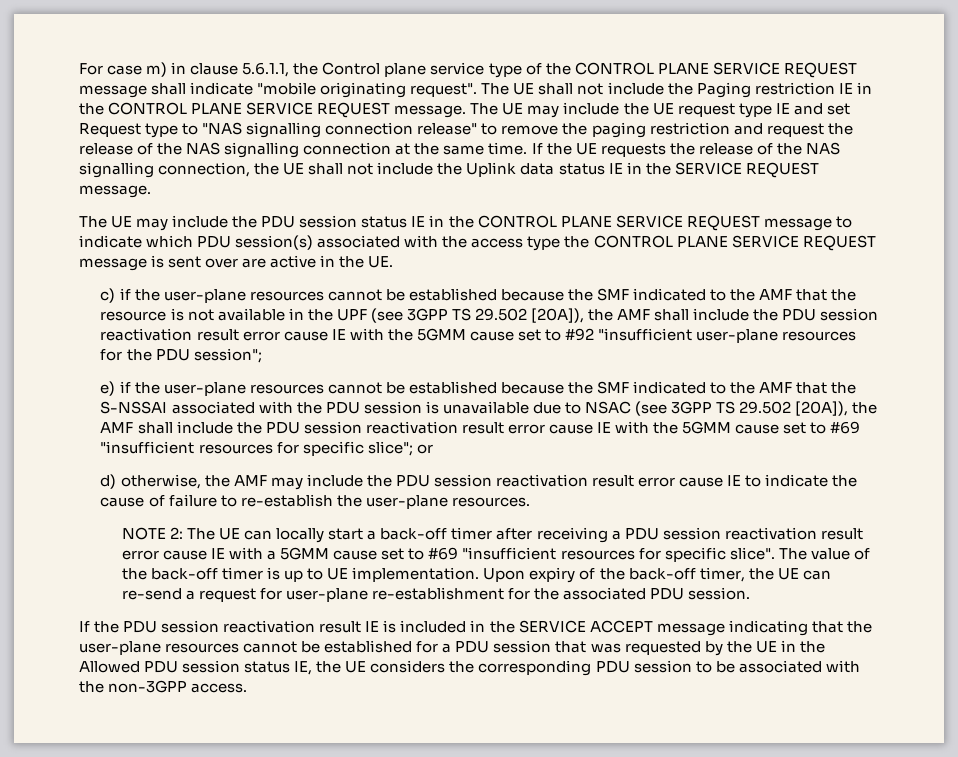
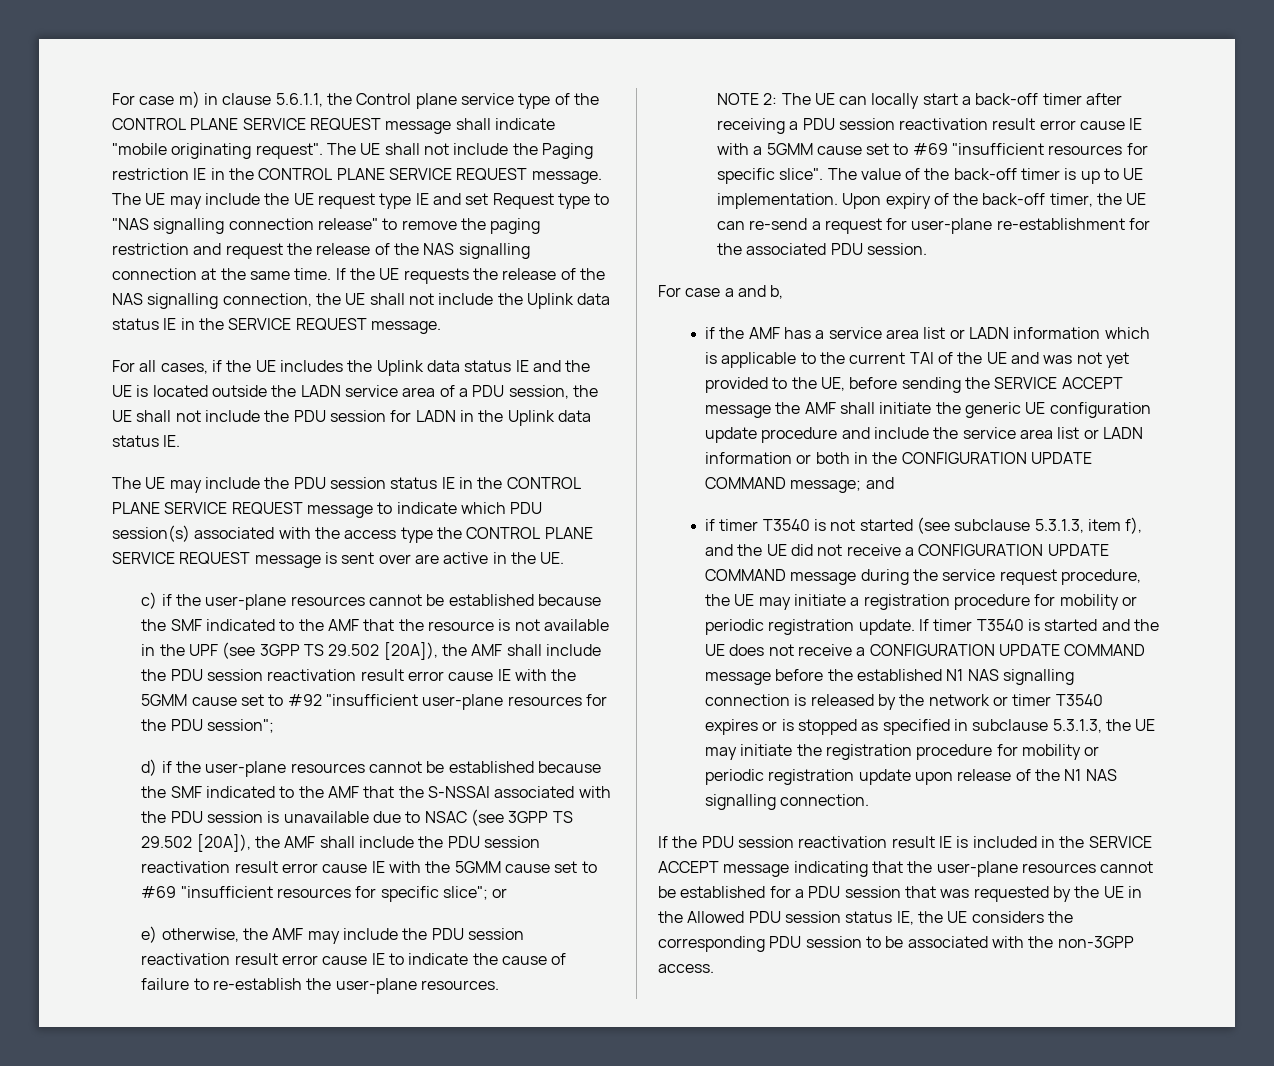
(151, 191) none -> [112,360,591,376] [112,385,598,399] [112,410,591,426] [112,435,181,447] // For all cases, if the UE includes the Uplink data status IE and the UE is located outside the LADN service area of a PDU session, the UE shall not include the PDU session for LADN in the Uplink data status IE.
[100,381,116,396] e) -> [141,759,158,776] d)
[100,474,117,489] d) -> [141,926,158,943] e)
(751, 593) none -> [658,285,784,299] [705,327,1150,339] [705,352,1129,368] [705,377,1123,393] [705,402,1151,418] [705,427,1143,443] [705,452,1092,464] [705,477,894,493] [705,517,1143,534] [705,544,1109,556] [705,569,1141,585] [705,594,1137,610] [705,619,1159,635] [705,644,1146,656] [705,669,1074,685] [705,694,1103,710] [705,719,1156,735] [705,744,1100,760] [705,769,1117,785] [705,794,870,810] // For case a and b, // if the AMF has a service area list or LADN information which is applicable to the current TAI of the UE and was not yet provided to the UE, before sending the SERVICE ACCEPT message the AMF shall initiate the generic UE configuration update procedure and include the service area list or LADN information or both in the CONFIGURATION UPDATE COMMAND message; and // if timer T3540 is not started (see subclause 5.3.1.3, item f), and the UE did not receive a CONFIGURATION UPDATE COMMAND message during the service request procedure, the UE may initiate a registration procedure for mobility or periodic registration update. If timer T3540 is started and the UE does not receive a CONFIGURATION UPDATE COMMAND message before the established N1 NAS signalling connection is released by the network or timer T3540 expires or is stopped as specified in subclause 5.3.1.3, the UE may initiate the registration procedure for mobility or periodic registration update upon release of the N1 NAS signalling connection.

